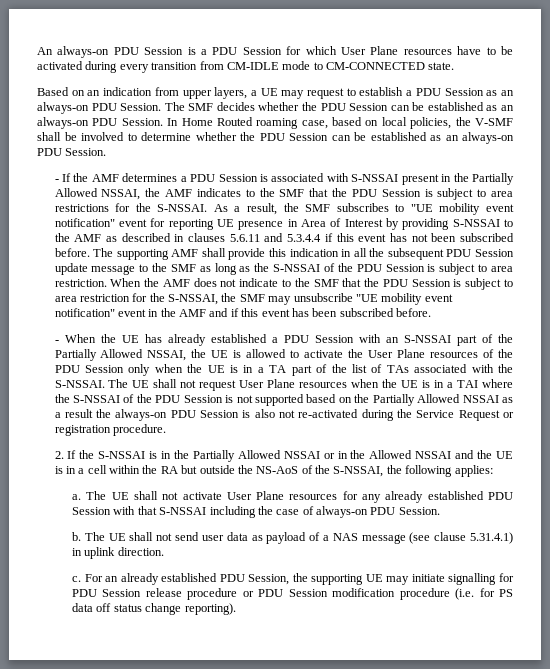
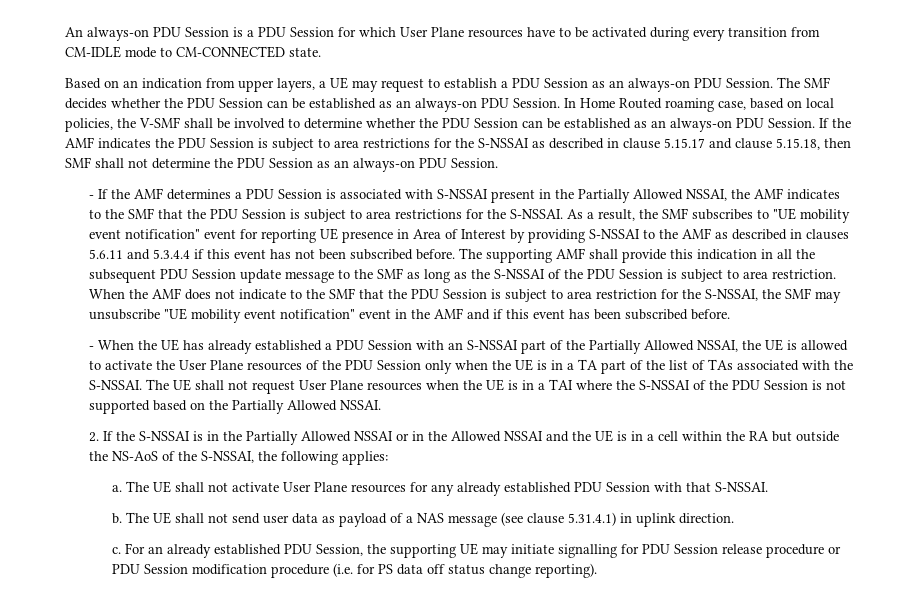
(107, 152) none -> [819,118,851,128] [65,137,851,151] [65,157,498,172] If the AMF indicates the PDU Session is subject to area restrictions for the S-NSSAI as described in clause 5.15.17 and clause 5.15.18, then SMF shall not determine the PDU Session as an always-on PDU Session.
[462,395,513,403] [54,409,514,421] [54,424,166,436] NSSAI as a result the always-on PDU Session is also not re-activated during the Service Request or registration procedure. -> [339,400,381,410] NSSAI.
[159,506,440,518] S-NSSAI including the case of always-on PDU Session. -> [715,482,769,492] S-NSSAI.

